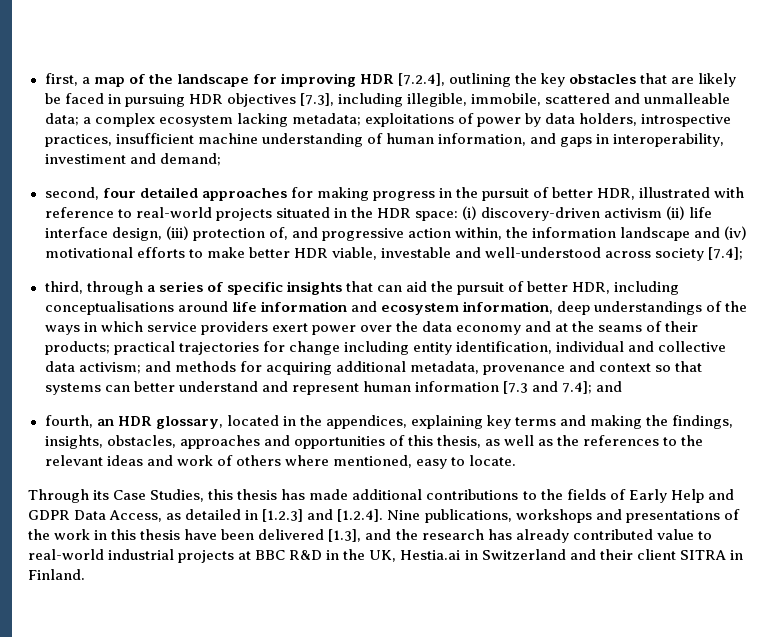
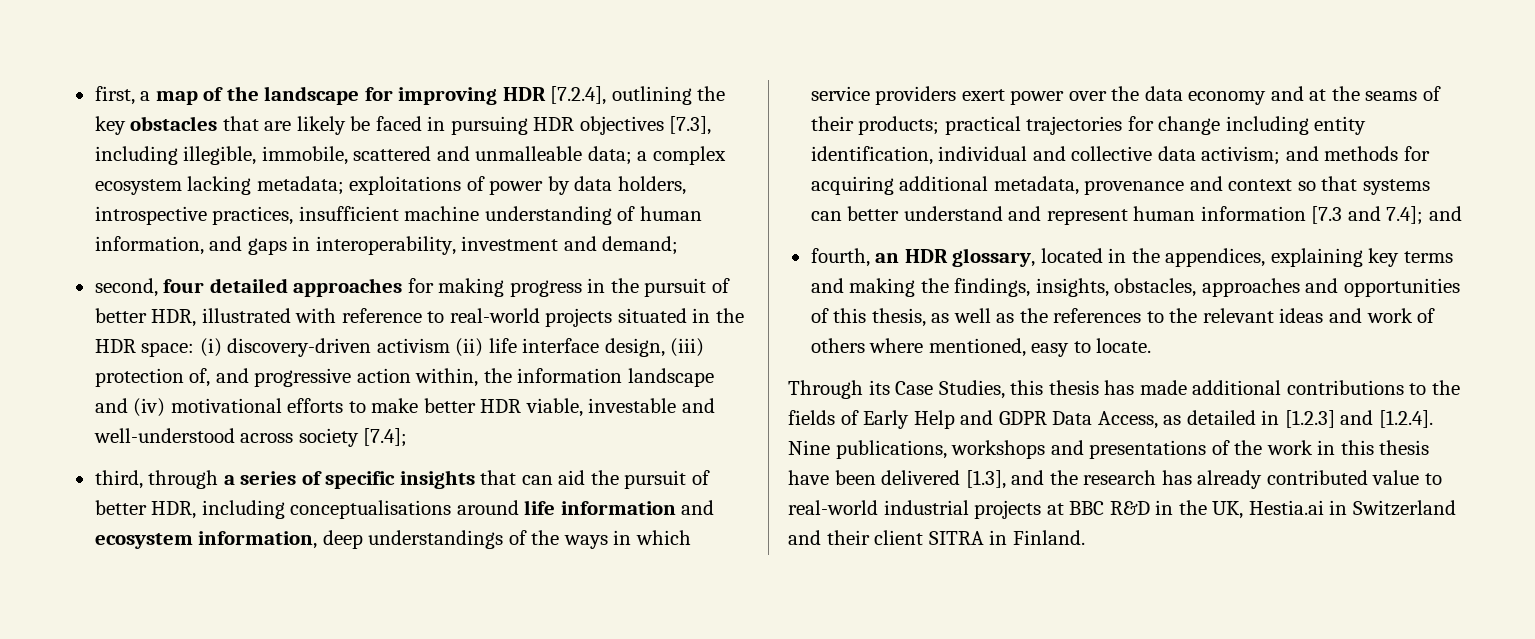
[44,154,126,164] investiment -> [461,236,559,251] investment

